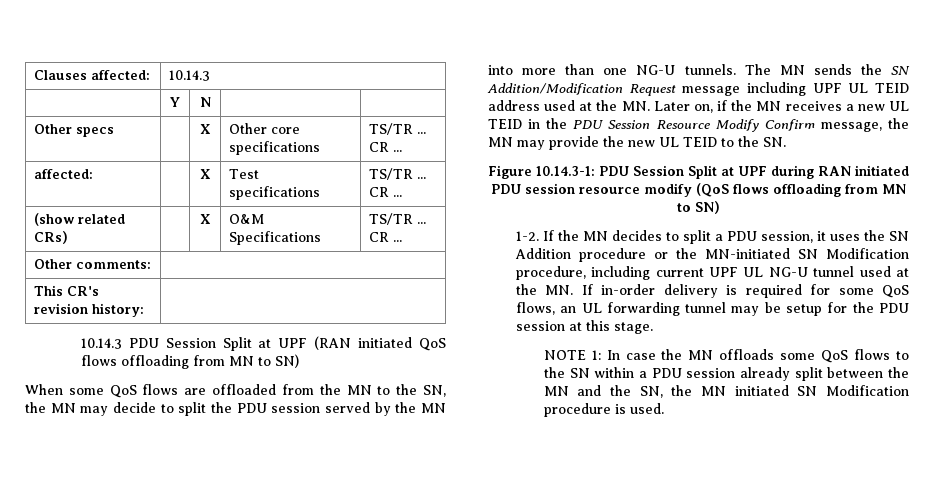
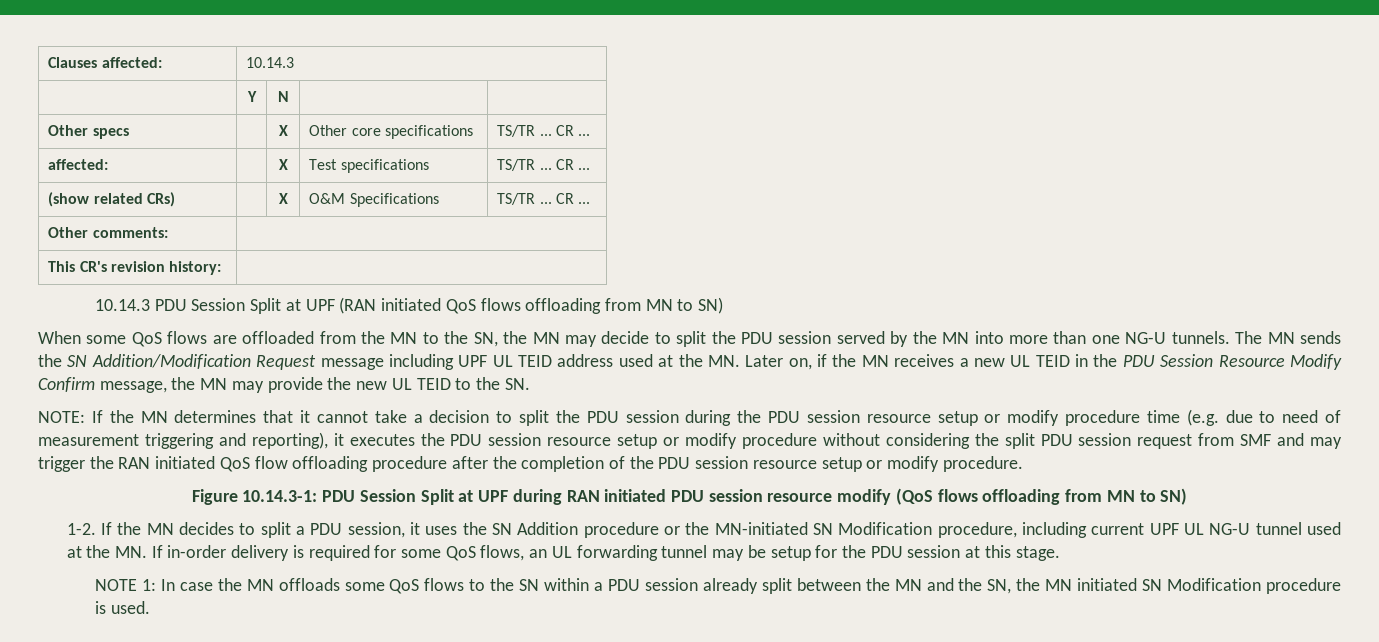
(786, 142) none -> [38,409,1341,426] [38,432,1343,449] [38,456,1023,472] // NOTE: If the MN determines that it cannot take a decision to split the PDU session during the PDU session resource setup or modify procedure time (e.g. due to need of measurement triggering and reporting), it executes the PDU session resource setup or modify procedure without considering the split PDU session request from SMF and may trigger the RAN initiated QoS flow offloading procedure after the completion of the PDU session resource setup or modify procedure.

